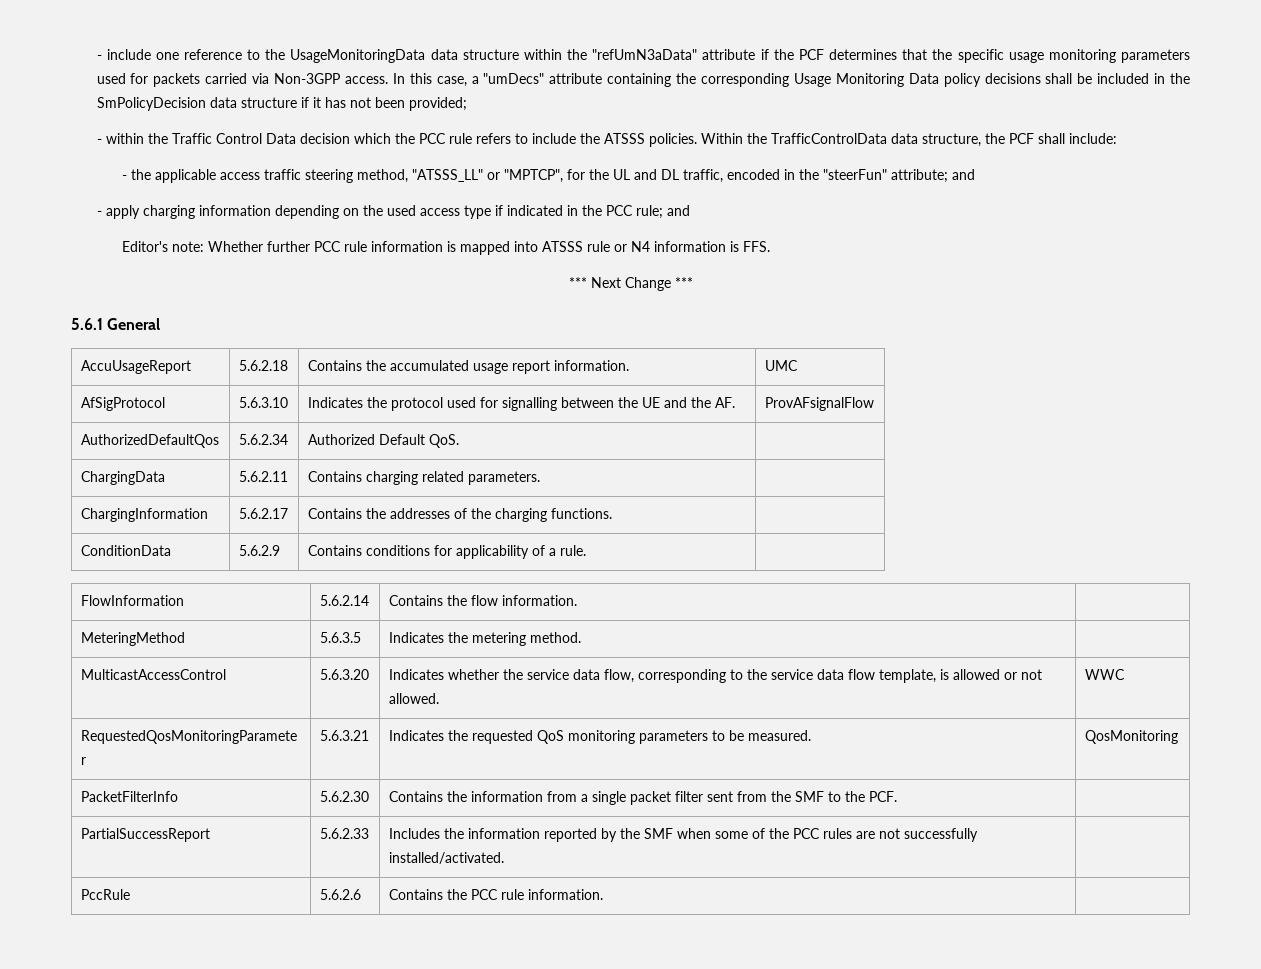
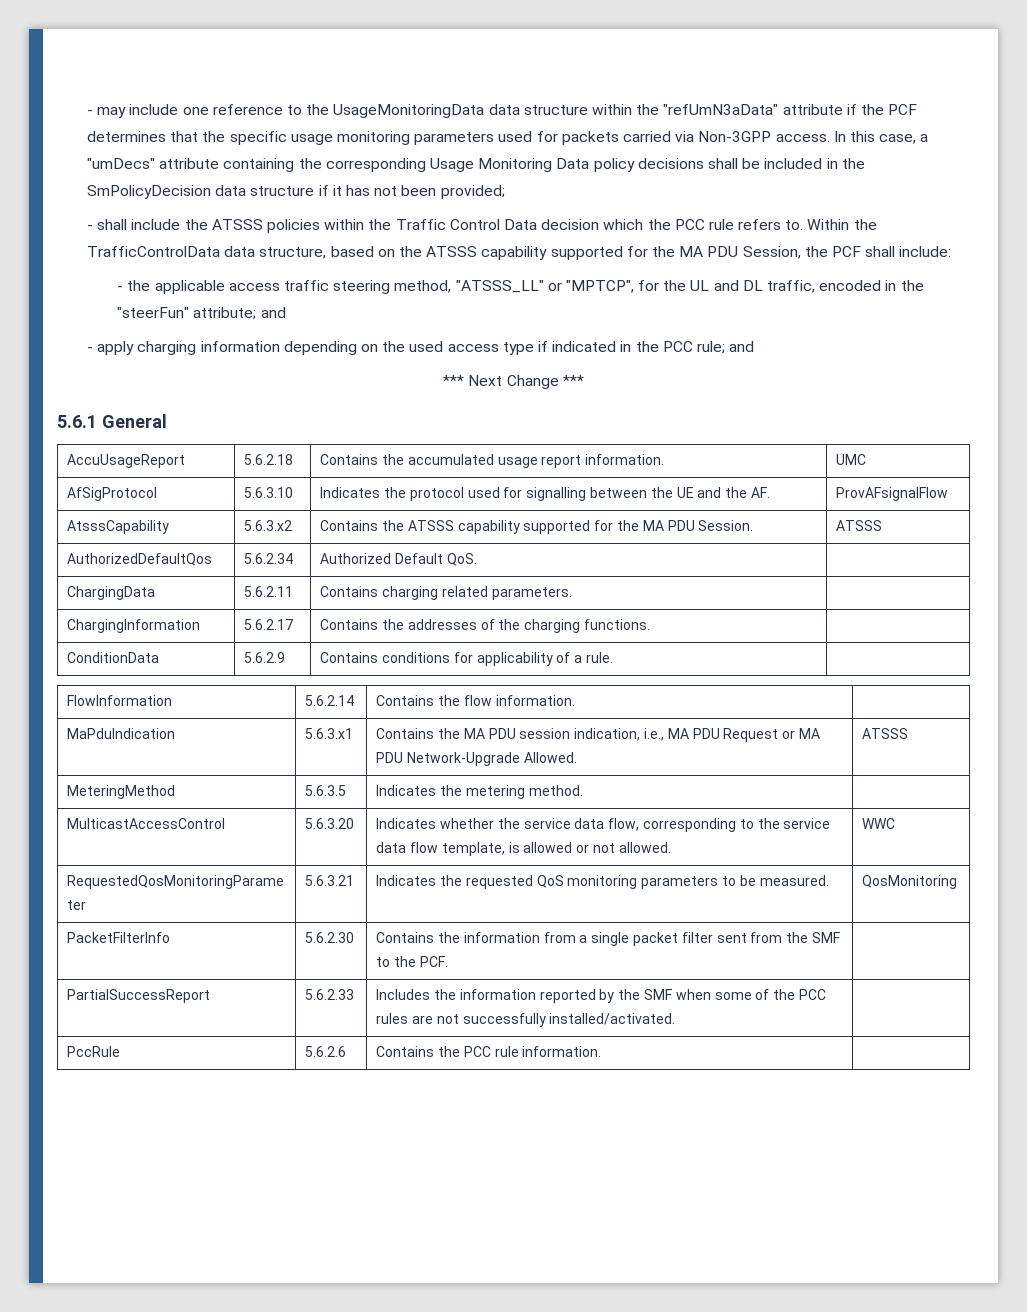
[96,55,102,60] - -> [87,107,127,118] - may
(102, 141) none -> [97,219,321,233] shall include the ATSSS policies
[514,133,697,147] to include the ATSSS policies. -> [785,220,804,230] to.
(981, 140) none -> [330,246,801,260] based on the ATSSS capability supported for the MA PDU Session,
[121,241,770,255] // Editor's note: Whether further PCC rule information is mapped into ATSSS rule or N4 information is FFS. -> (755, 346) none
(874, 404) none -> [67,520,170,534] [244,520,293,531] [320,520,754,534] [836,520,883,531] // AtsssCapability | 5.6.3.x2 | Contains the ATSSS capability supported for the MA PDU Session. | ATSSS
(577, 600) none -> [67,728,176,739] [305,728,354,739] [376,728,820,742] [376,752,577,766] [862,728,909,739] // MaPduIndication | 5.6.3.x1 | Contains the MA PDU session indication, i.e., MA PDU Request or MA PDU Network-Upgrade Allowed. | ATSSS

